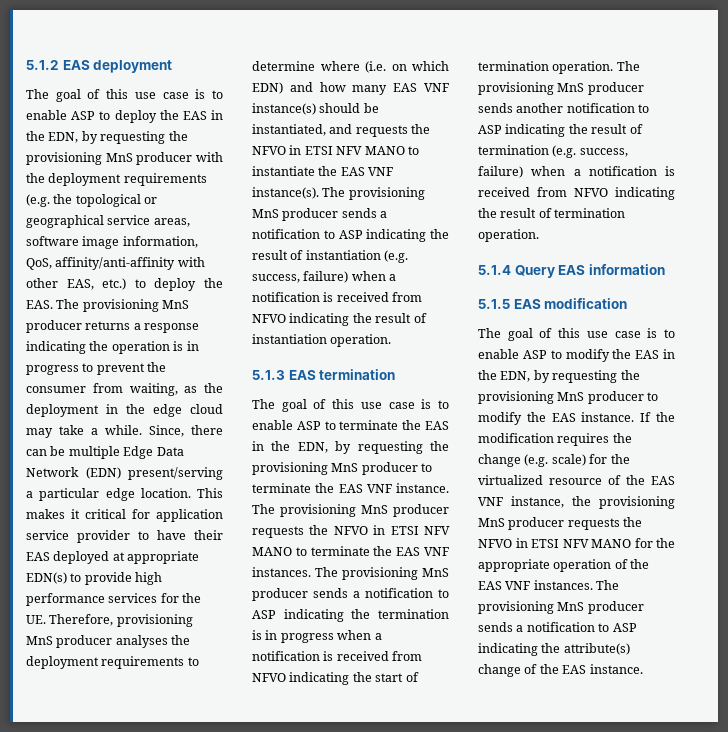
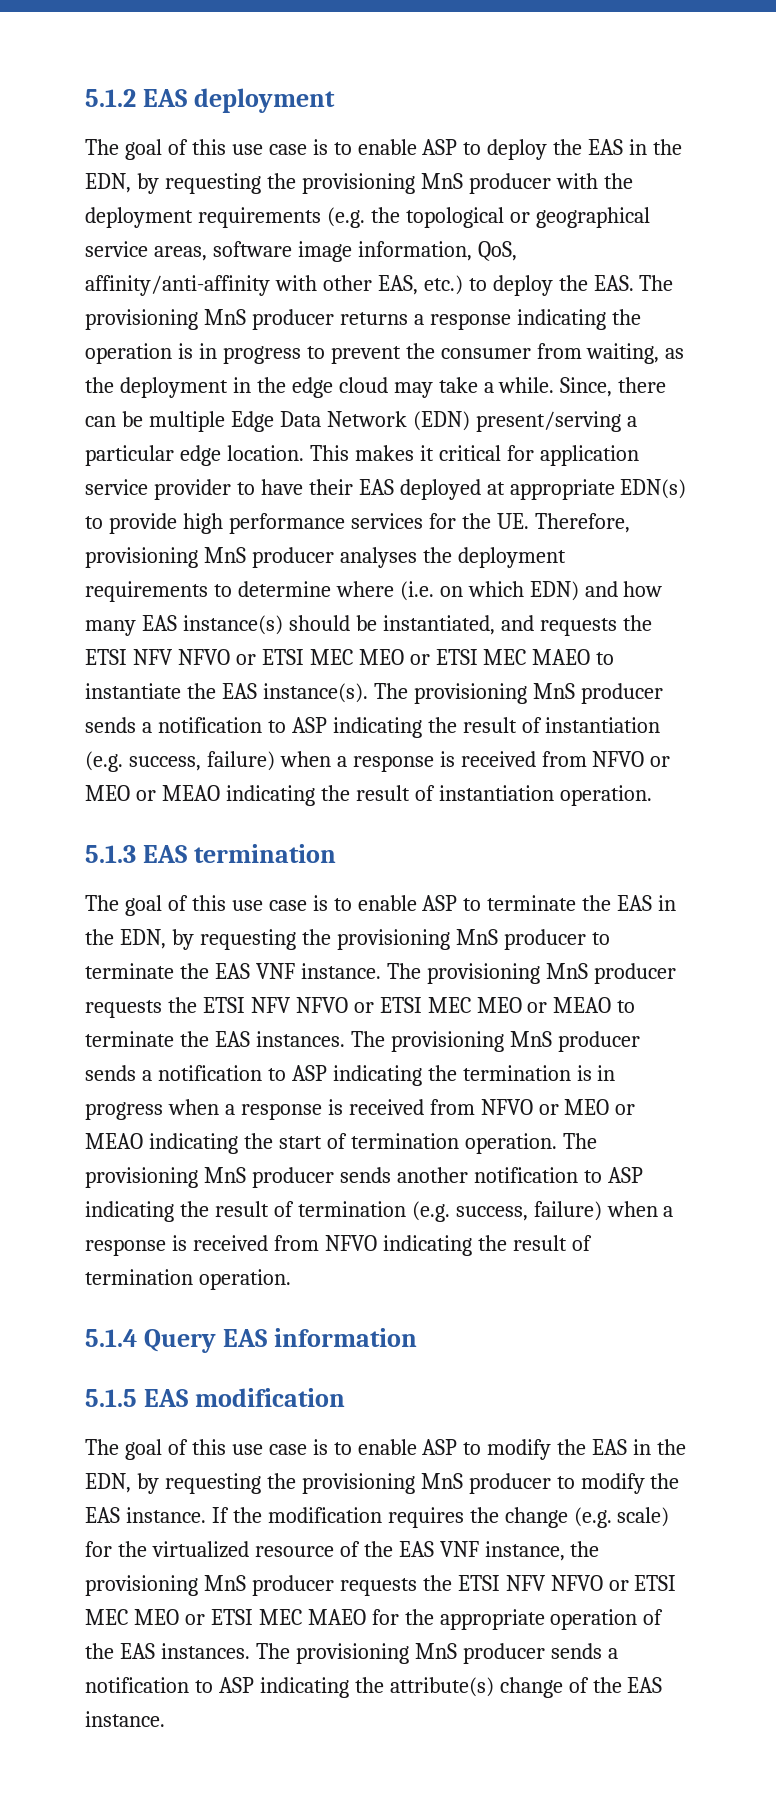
[424,83,449,92] VNF -> (177, 623) none
[252,145,405,155] NFVO in ETSI NFV MANO -> [85,649,591,665] ETSI NFV NFVO or ETSI MEC MEO or ETSI MEC MAEO
[368,167,394,176] VNF -> (257, 691) none
[252,292,423,302] [252,314,286,323] notification is received from NFVO -> [352,751,671,772] [85,785,220,801] response is received from NFVO or MEO or MEAO
[333,525,450,535] [252,546,449,556] NFVO in ETSI NFV MANO to terminate the EAS VNF -> [202,997,636,1013] [85,1031,250,1047] ETSI NFV NFVO or ETSI MEC MEO or MEAO to terminate the EAS
[252,651,423,661] [252,673,286,682] notification is received from NFVO -> [240,1099,636,1120] [85,1133,143,1149] response is received from NFVO or MEO or MEAO
[588,166,657,176] notification -> [85,1239,166,1256] response
[478,538,631,548] NFVO in ETSI NFV MANO -> [457,1575,677,1591] [85,1609,366,1625] ETSI NFV NFVO or ETSI MEC MEO or ETSI MEC MAEO
[505,581,531,590] VNF -> (155, 1651) none

